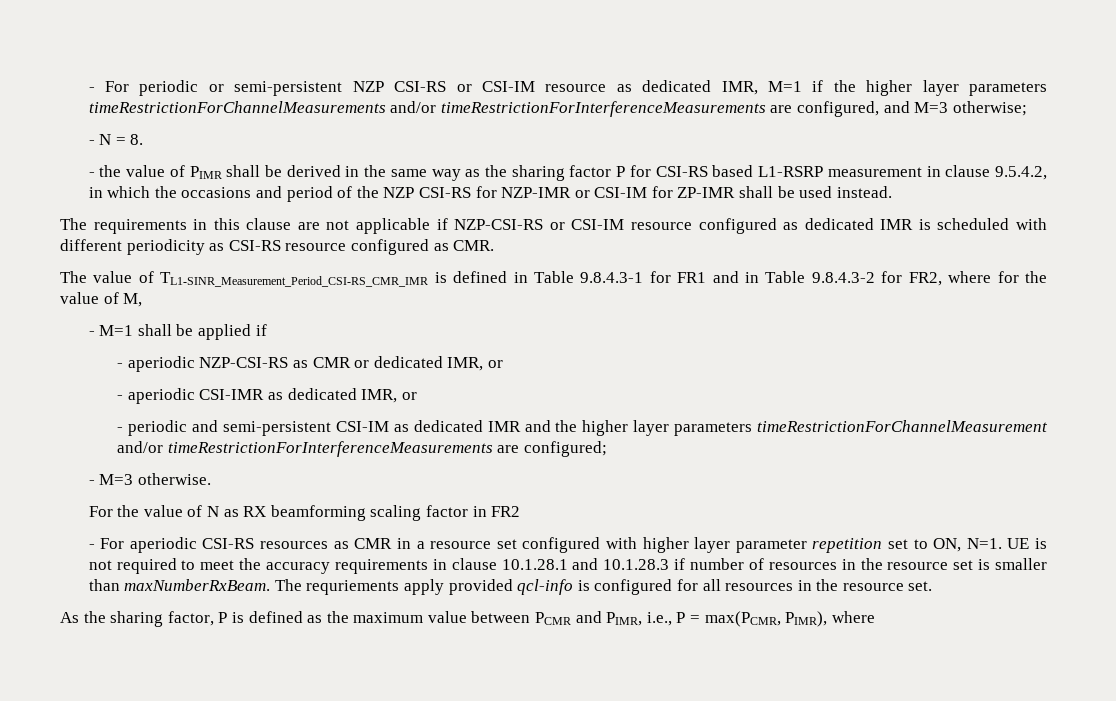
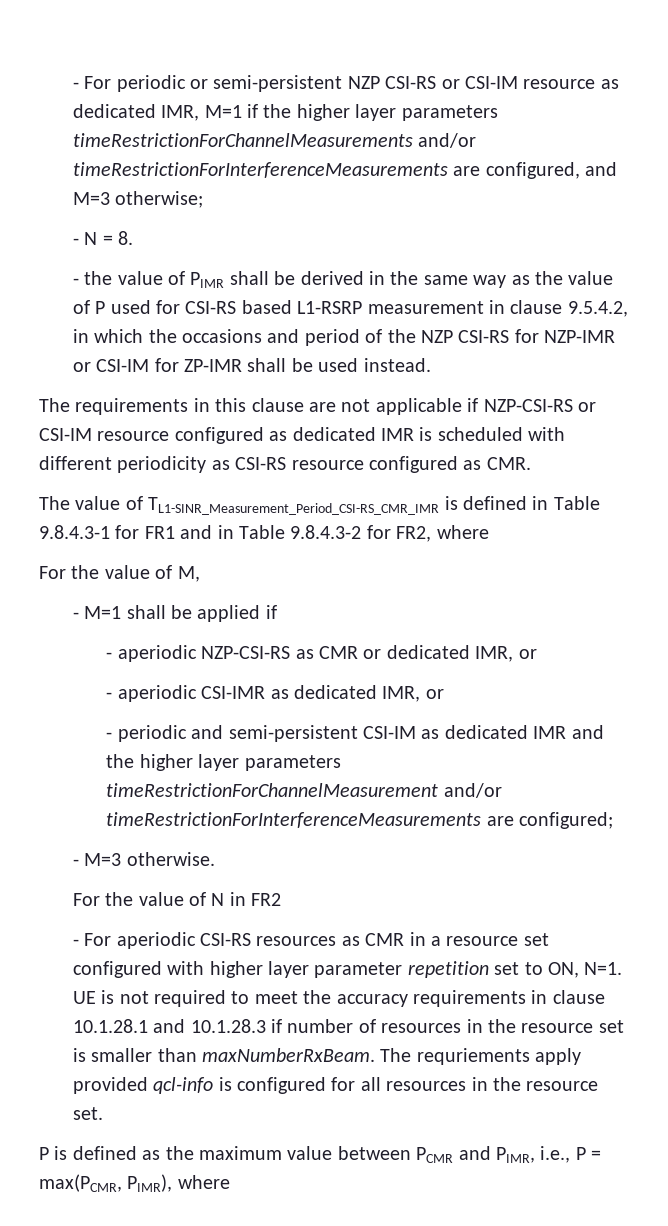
[511,165,626,181] sharing factor P -> [568,271,614,285] [72,300,151,314] value of P used
[997,271,1019,283] for -> [39,566,66,579] // For
[223,505,468,521] as RX beamforming scaling factor -> (225, 899) none
[60,611,214,627] As the sharing factor, -> (103, 1113) none

